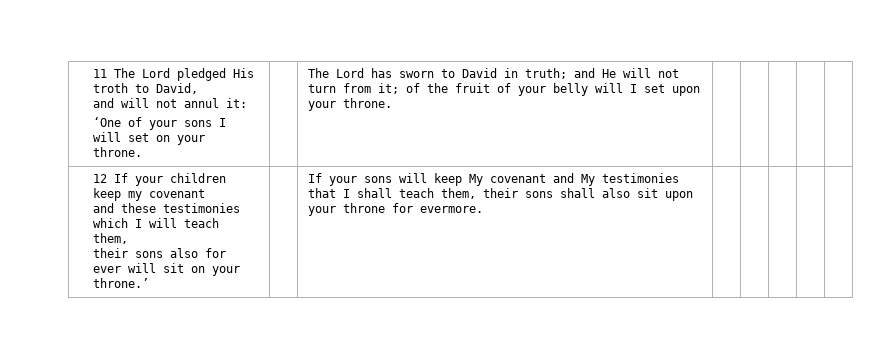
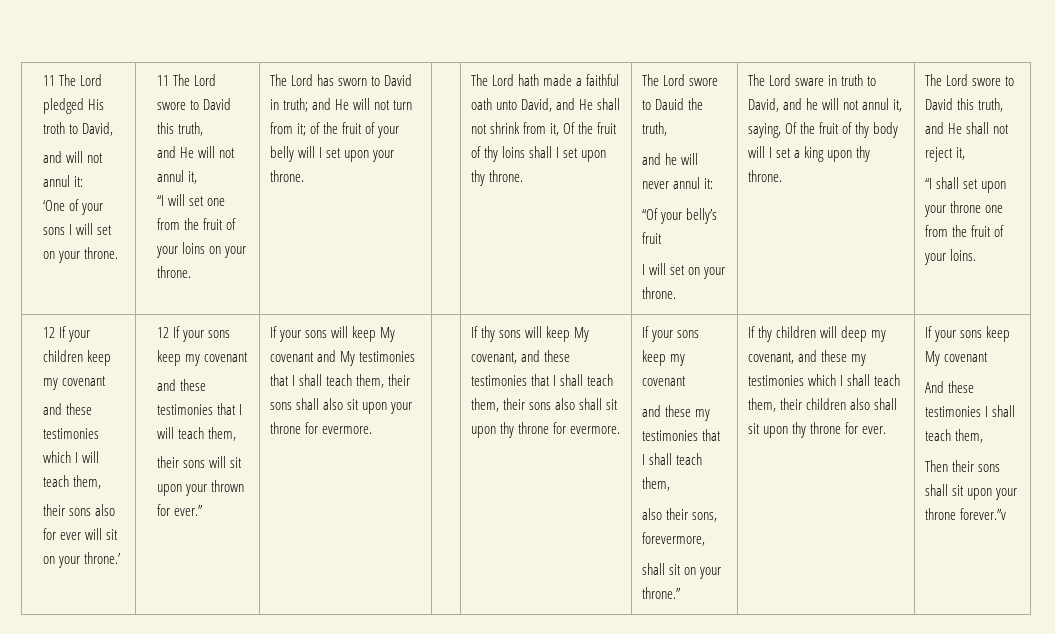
(142, 152) none -> [157,74,217,86] [157,98,232,110] [157,122,204,136] [157,146,236,158] [157,170,198,184] [157,194,226,206] [157,218,237,230] [156,242,247,258] [157,266,192,278] 11 The Lord swore to David this truth, // and He will not annul it, // “I will set one from the fruit of your loins on your throne.
(392, 103) | | | -> [471,74,620,86] [471,98,621,112] [471,122,618,136] [471,146,607,162] [471,170,524,186] [642,74,719,86] [642,98,704,110] [642,122,668,136] [642,153,699,165] [642,177,714,189] [642,208,718,224] [642,232,663,244] [642,263,726,279] [642,287,677,299] [748,74,877,86] [748,98,903,112] [748,122,899,138] [748,146,871,162] [748,170,783,182] [925,74,1015,86] [925,98,1004,112] [925,122,1010,134] [925,147,966,162] [925,177,1007,193] [924,201,1004,217] [925,225,1005,237] [924,249,977,265] The Lord hath made a faithful oath unto David, and He shall not shrink from it, Of the fruit of thy loins shall I set upon thy throne. | The Lord swore to Dauid the truth, // and he will never annul it: // “Of your belly’s fruit // I will set on your throne. | The Lord sware in truth to David, and he will not annul it, saying, Of the fruit of thy body will I set a king upon thy throne. | The Lord swore to David this truth, and He shall not reject it, // “I shall set upon your throne one from the fruit of your loins.
(149, 283) none -> [157,326,231,342] [157,350,249,366] [157,379,207,391] [157,403,243,415] [157,427,237,441] [157,456,243,468] [157,480,245,496] [157,504,204,516] 12 If your sons keep my covenant // and these testimonies that I will teach them, // their sons will sit upon your thrown for ever.”
(483, 209) | | | -> [471,326,590,342] [471,350,571,364] [471,374,614,386] [471,398,619,412] [471,422,621,438] [642,326,700,342] [642,350,686,366] [642,376,687,386] [642,405,711,421] [642,429,722,441] [642,453,703,465] [642,477,671,491] [642,508,718,522] [642,532,706,546] [642,563,722,579] [642,587,682,599] [748,326,887,342] [748,350,867,366] [748,374,901,386] [748,398,898,412] [748,422,887,438] [925,326,1011,342] [925,351,989,366] [925,381,975,393] [925,405,1016,417] [925,429,984,443] [925,460,1001,472] [925,484,1018,500] [925,508,1007,520] If thy sons will keep My covenant, and these testimonies that I shall teach them, their sons also shall sit upon thy throne for evermore. | If your sons keep my covenant // and these my testimonies that I shall teach them, // also their sons, forevermore, // shall sit on your throne.” | If thy children will deep my covenant, and these my testimonies which I shall teach them, their children also shall sit upon thy throne for ever. | If your sons keep My covenant // And these testimonies I shall teach them, // Then their sons shall sit upon your throne forever.”v

